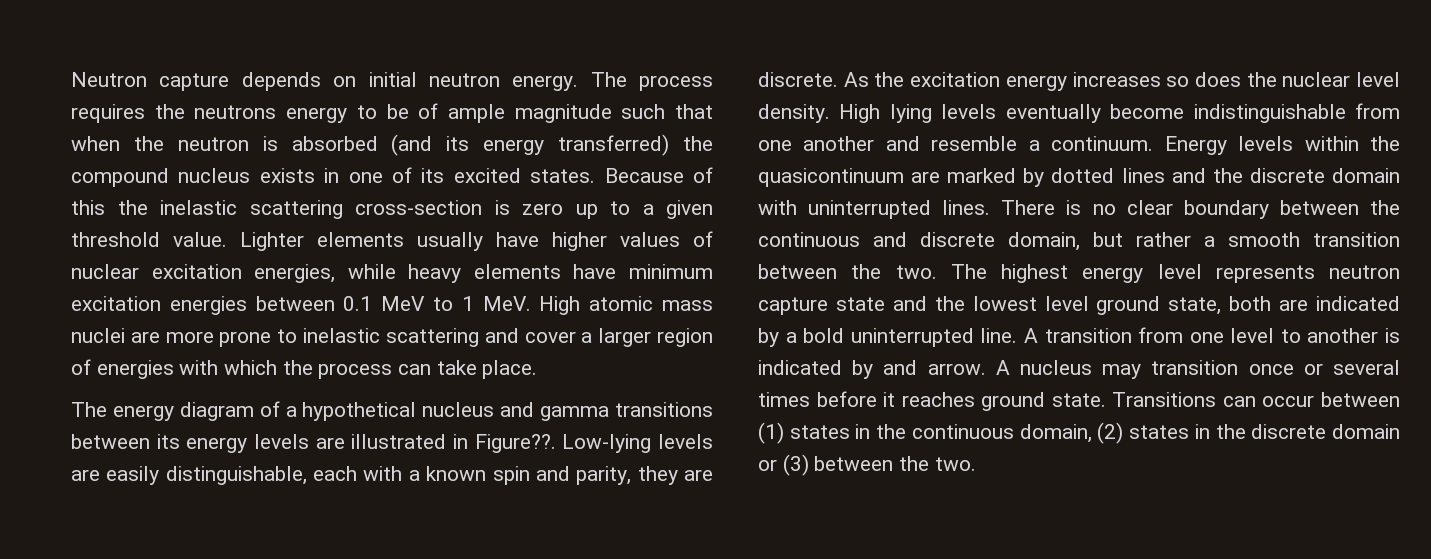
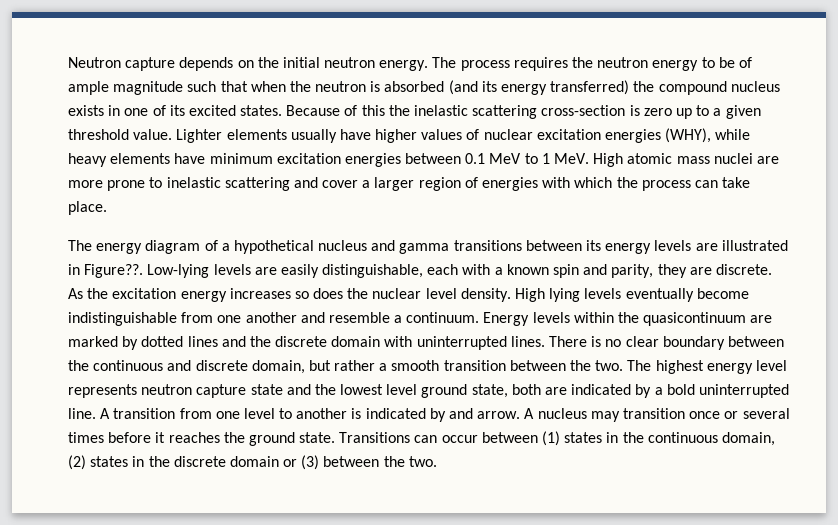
(357, 81) none -> [257,57,279,68] the
[194,105,277,119] neutrons -> [597,57,649,68] neutron
[254,264,336,283] energies, -> [605,128,712,143] energies (WHY),
(975, 399) none -> [223,432,245,443] the

